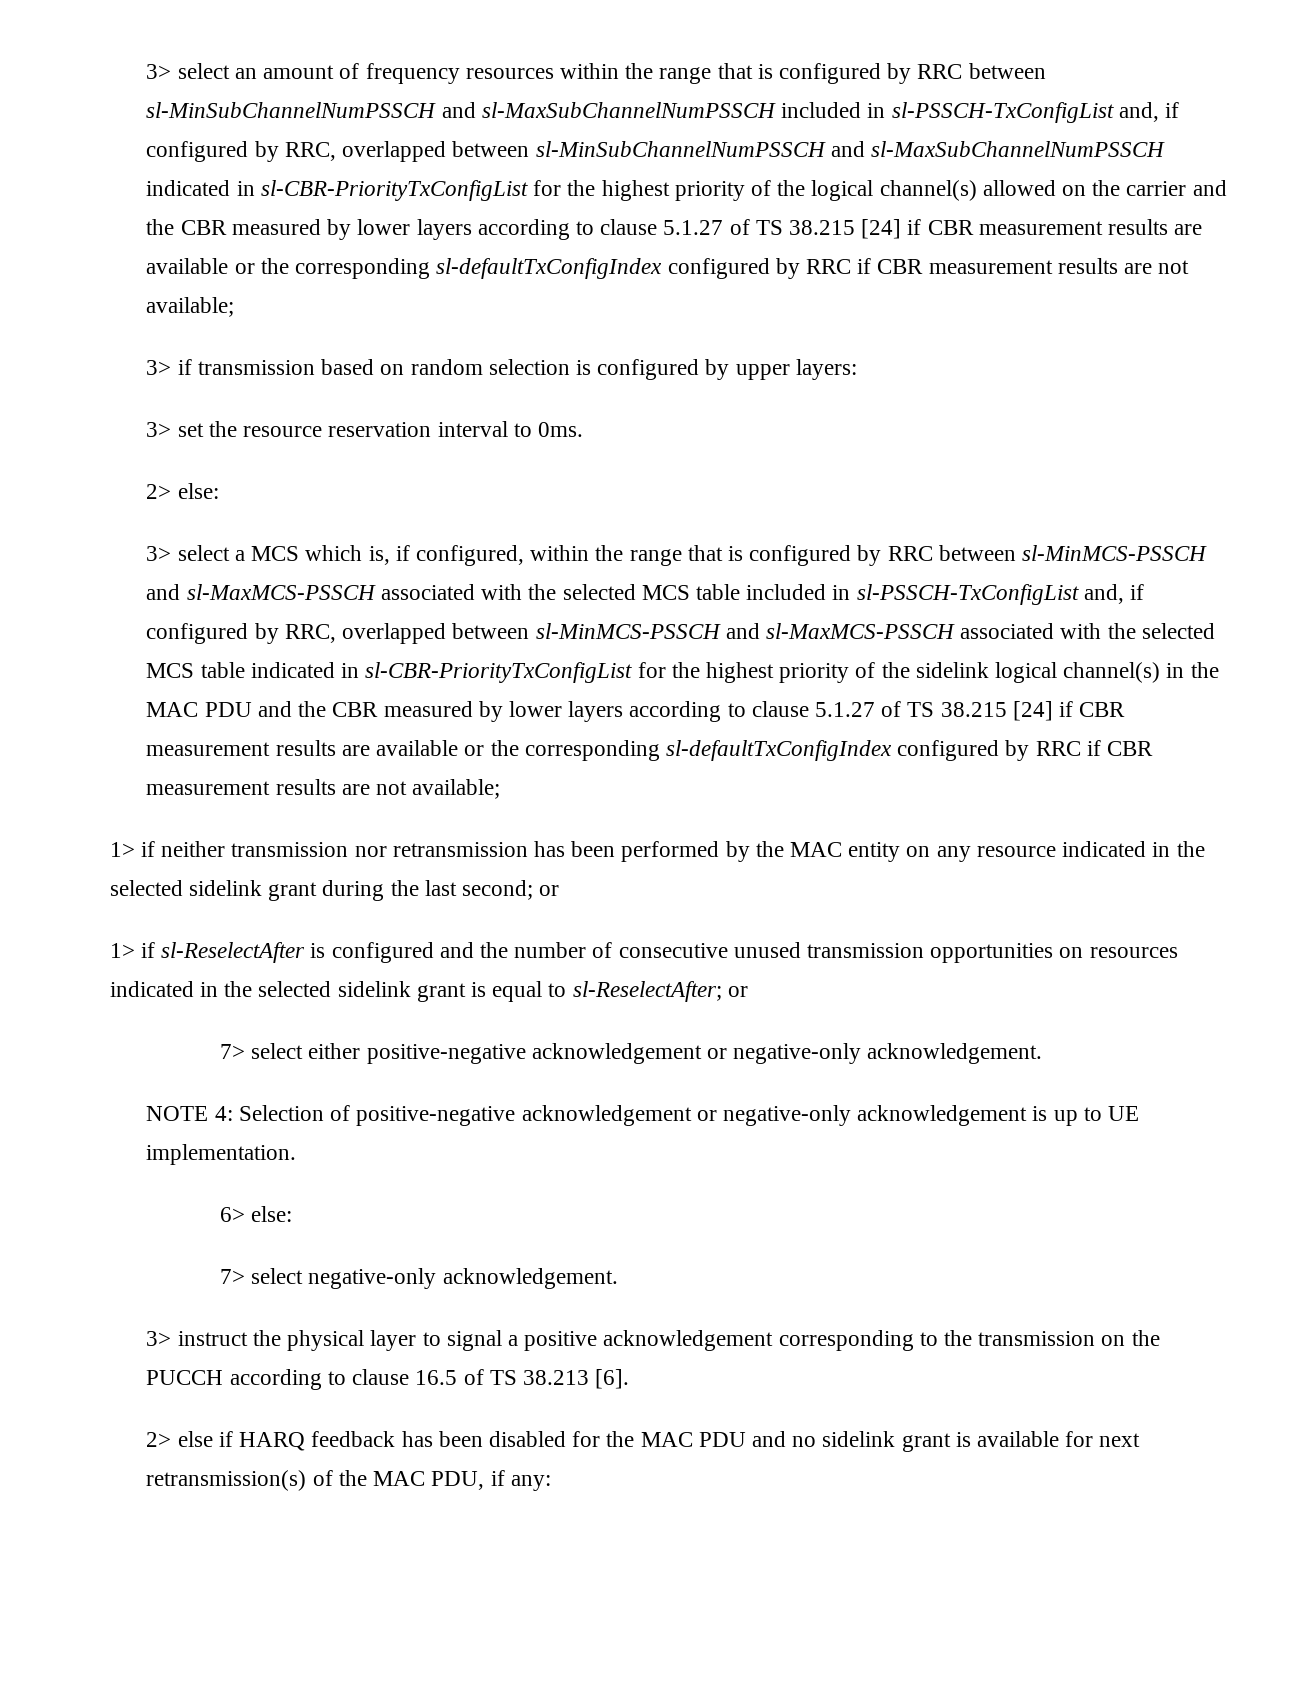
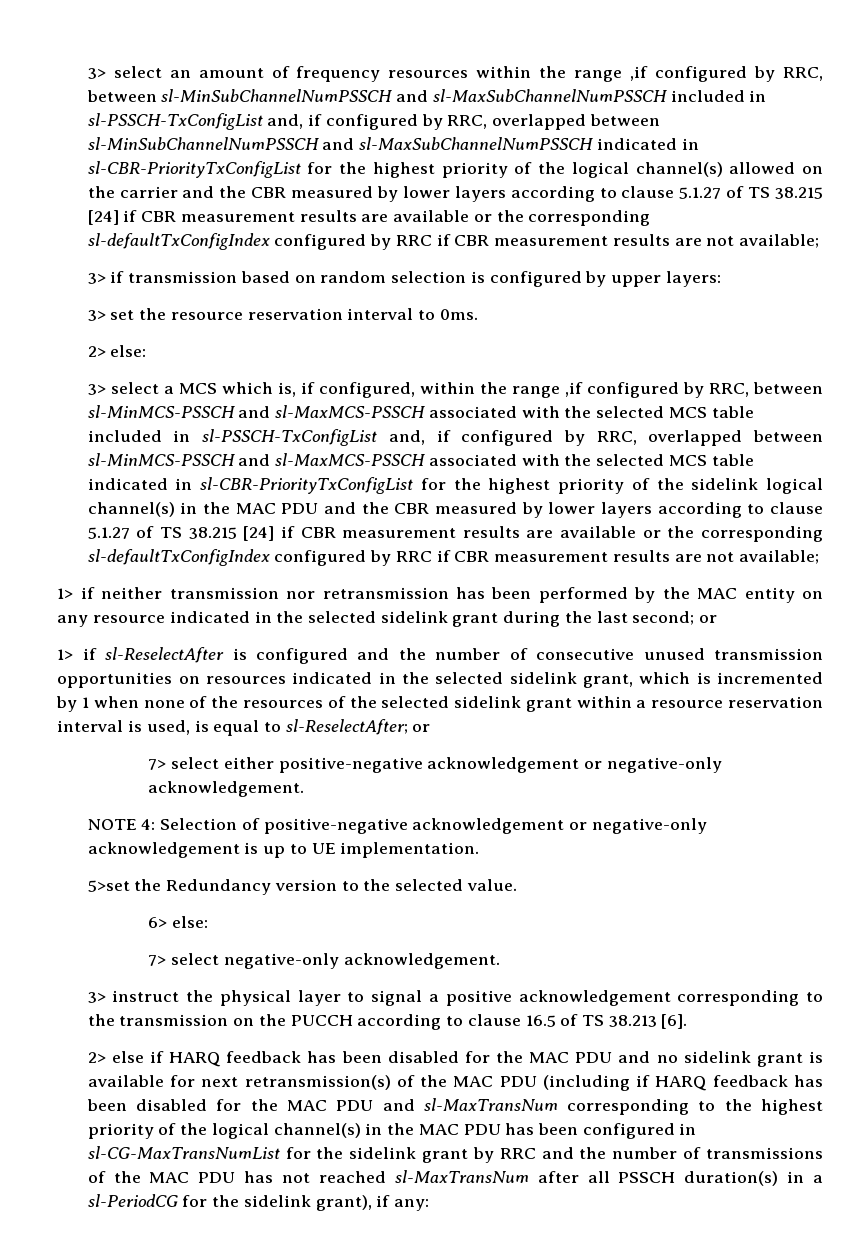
[717,63,963,84] that is configured by RRC -> [630,66,823,82] ,if configured by RRC,
[687,545,933,566] that is configured by RRC -> [564,382,749,398] ,if configured by RRC,
[416,983,466,1002] grant -> [583,672,824,688] [56,696,823,712] [57,720,190,735] grant, which is incremented by 1 when none of the resources of the selected sidelink grant within a resource reservation interval is used,
(297, 1154) none -> [87,879,517,895] // 5>set the Redundancy version to the selected value.
[431,1471,485,1490] PDU, -> [499,1075,823,1091] [86,1098,823,1115] [87,1123,697,1139] [87,1146,823,1163] [87,1170,824,1186] [87,1194,372,1211] PDU (including if HARQ feedback has been disabled for the MAC PDU and sl-MaxTransNum corresponding to the highest priority of the logical channel(s) in the MAC PDU has been configured in sl-CG-MaxTransNumList for the sidelink grant by RRC and the number of transmissions of the MAC PDU has not reached sl-MaxTransNum after all PSSCH duration(s) in a sl-PeriodCG for the sidelink grant),

